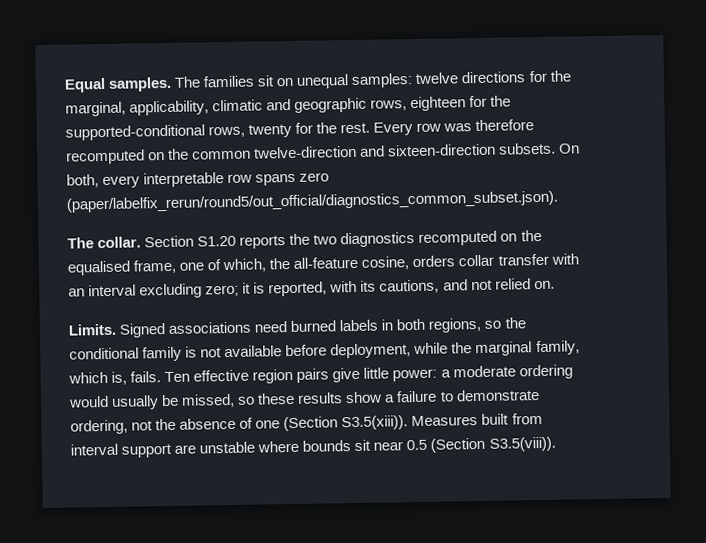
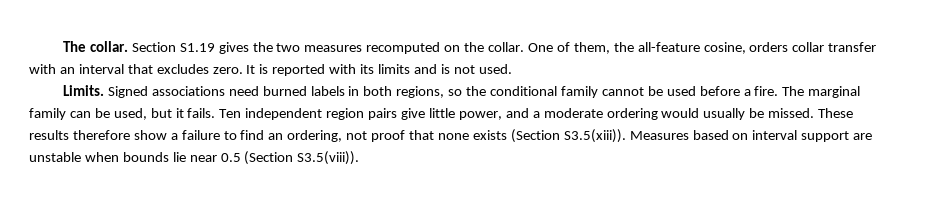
[64,70,571,93] [65,95,512,117] [65,119,535,141] [66,142,581,165] [66,172,330,189] [66,190,558,213] [67,229,542,249] [67,258,267,276] Equal samples. The families sit on unequal samples: twelve directions for the marginal, applicability, climatic and geographic rows, eighteen for the supported-conditional rows, twenty for the rest. Every row was therefore recomputed on the common twelve-direction and sixteen-direction subsets. On both, every interpretable row spans zero (paper/labelfix_rerun/round5/out_official/diagnostics_common_subset.json). // The collar. Section S1.20 reports the two diagnostics recomputed on the equalised frame, one of which, -> [62,41,610,54] The collar. Section S1.19 gives the two measures recomputed on the collar. One of them,
[139,278,555,299] excluding zero; it is reported, with its cautions, and not relied on. -> [127,64,512,76] that excludes zero. It is reported with its limits and is not used.
[185,340,580,359] [68,371,128,385] is not available before deployment, while the marginal family, which is, -> [601,86,861,98] [29,108,184,120] cannot be used before a fire. The marginal family can be used, but it
[193,369,250,382] effective -> [245,108,323,120] independent
[392,368,438,382] power: -> [458,108,529,120] power, and
[181,389,540,408] [70,417,281,435] missed, so these results show a failure to demonstrate ordering, not the absence of one -> [768,108,854,118] [29,130,507,142] missed. These results therefore show a failure to find an ordering, not proof that none exists
[481,412,543,425] built from -> [692,130,749,140] based on
[257,439,372,453] where bounds sit -> [84,152,186,162] when bounds lie

